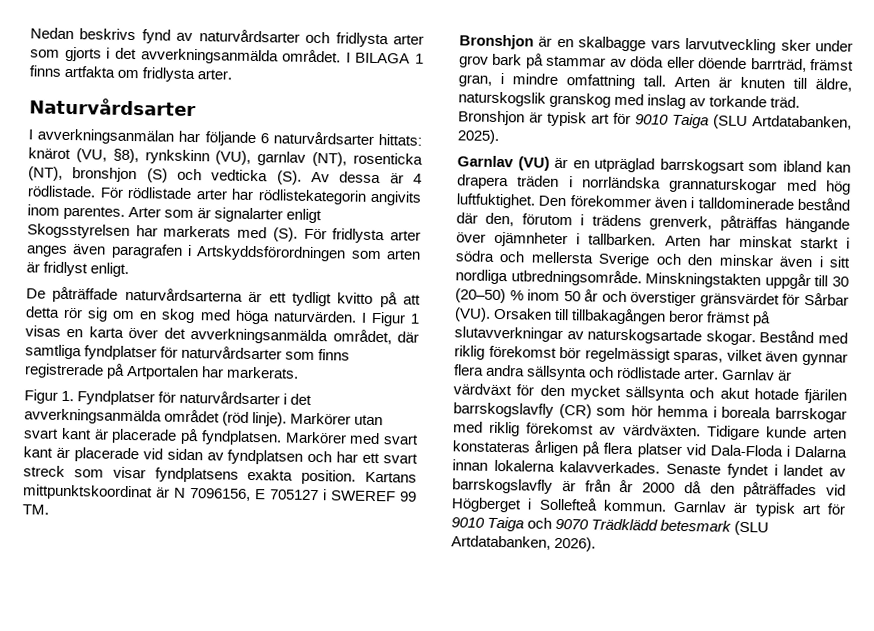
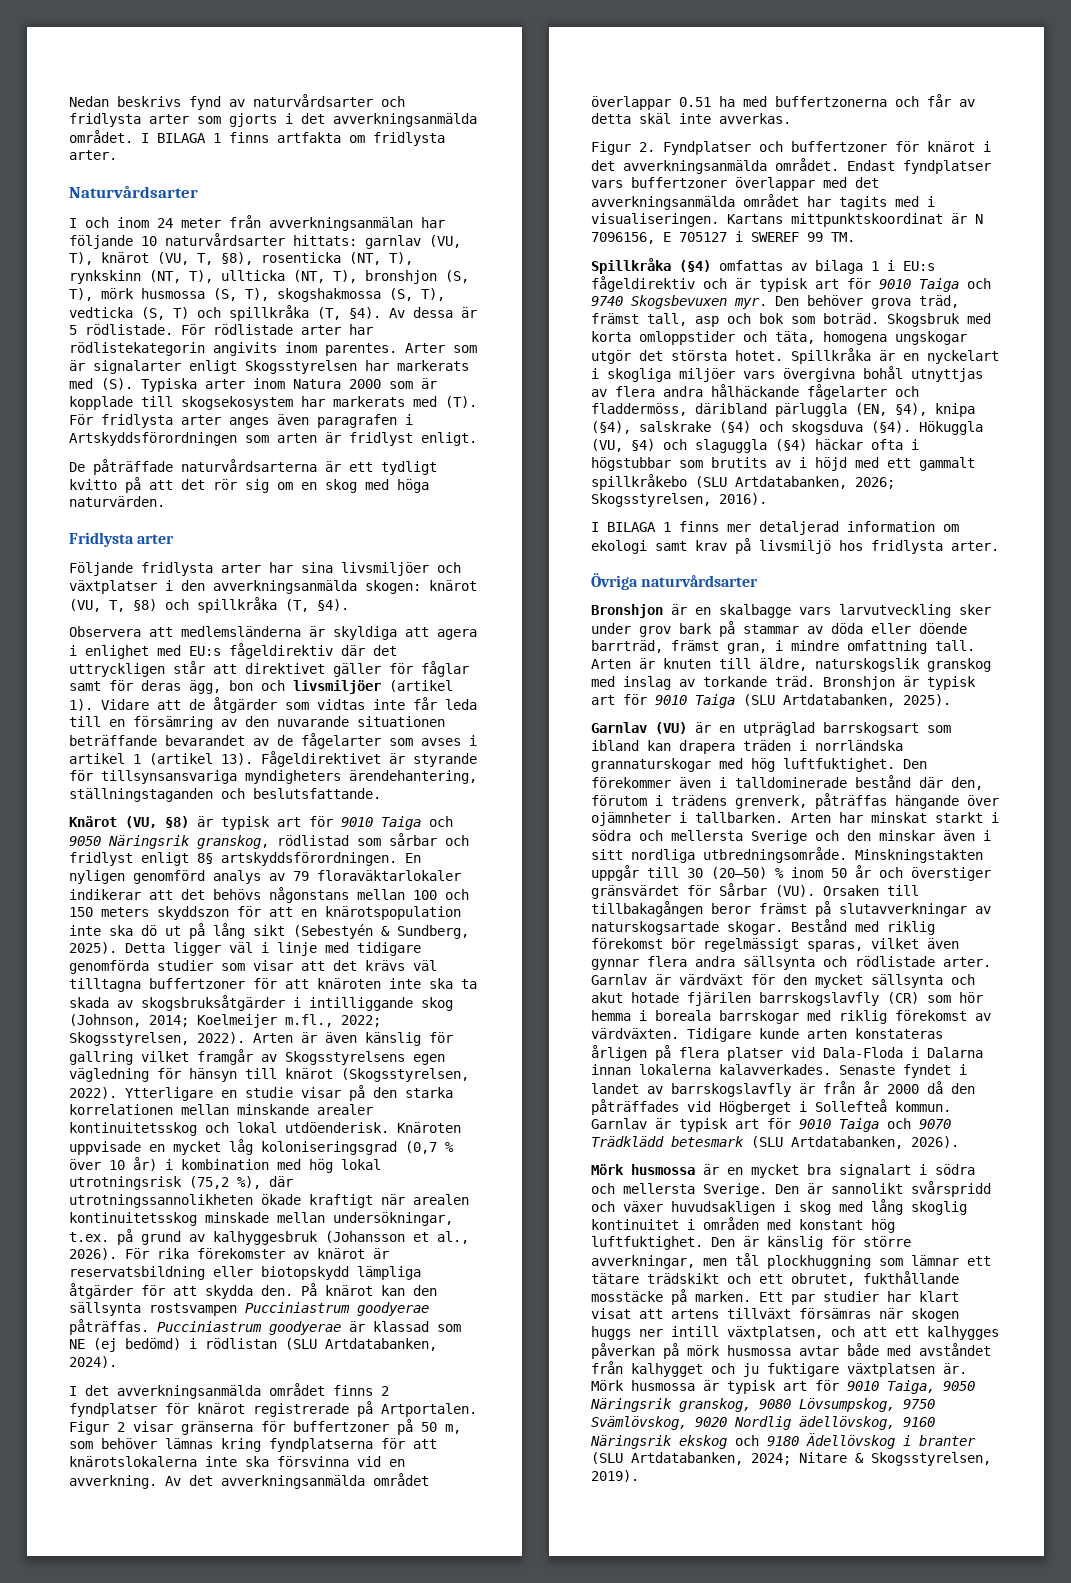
(33, 134) none -> [85,215,261,228] och inom 24 meter från
[259,133,269,144] 6 -> [141,236,157,246] 10
[28,147,424,167] [28,166,302,185] knärot (VU, §8), rynkskinn (VU), garnlav (NT), rosenticka (NT), bronshjon (S) och vedticka (S). -> [365,235,461,249] [69,252,413,265] [69,270,469,284] [69,288,445,302] [69,305,381,321] garnlav (VU, T), knärot (VU, T, §8), rosenticka (NT, T), rynkskinn (NT, T), ullticka (NT, T), bronshjon (S, T), mörk husmossa (S, T), skogshakmossa (S, T), vedticka (S, T) och spillkråka (T, §4).
[413,173,422,184] 4 -> [69,325,77,335] 5
(298, 234) none -> [141,378,437,392] [69,396,477,410] Typiska arter inom Natura 2000 som är kopplade till skogsekosystem har markerats med (T).
[25,306,60,318] detta -> [181,479,205,490] det
[360,311,420,327] [25,325,419,345] [25,344,351,361] [24,363,300,381] [24,389,313,406] [24,408,384,427] [23,427,419,446] [23,446,418,465] [23,465,357,485] I Figur 1 visas en karta över det avverkningsanmälda området, där samtliga fyndplatser för naturvårdsarter som finns registrerade på Artportalen har markerats. // Figur 1. Fyndplatser för naturvårdsarter i det avverkningsanmälda området (röd linje). Markörer utan svart kant är placerade på fyndplatsen. Markörer med svart kant är placerade vid sidan av fyndplatsen och har ett svart streck som visar fyndplatsens exakta position. -> [69,532,175,547] [69,562,461,576] [69,580,477,594] [69,597,349,613] [69,626,477,640] [69,643,397,659] [69,661,469,677] [69,680,453,694] [69,697,477,713] [69,716,445,730] [69,733,477,749] [69,751,477,767] [69,770,477,784] [69,788,381,802] [69,816,453,830] [69,833,469,849] [69,852,421,866] [69,870,461,884] [69,887,469,903] [69,906,461,920] [69,923,469,939] [69,942,421,956] [69,960,437,974] [69,978,477,992] [69,995,453,1011] [69,1014,381,1028] [69,1032,453,1046] [69,1049,445,1065] [69,1068,469,1082] [69,1085,453,1101] [69,1104,373,1115] [69,1122,461,1136] [69,1139,454,1155] [69,1157,381,1173] [69,1176,293,1190] [69,1194,469,1208] [69,1212,453,1226] [69,1229,469,1245] [69,1248,389,1260] [69,1266,421,1280] [69,1283,437,1299] [69,1302,429,1316] [69,1319,461,1335] [69,1338,437,1352] [69,1356,117,1368] [69,1383,389,1399] [69,1401,477,1417] [69,1419,461,1435] [69,1438,437,1452] [69,1456,405,1467] [69,1473,429,1489] [591,94,975,110] [591,113,791,124] [591,141,991,155] [591,158,991,174] [591,177,879,191] [591,194,935,210] [591,213,719,227] // Fridlysta arter // Följande fridlysta arter har sina livsmiljöer och växtplatser i den avverkningsanmälda skogen: knärot (VU, T, §8) och spillkråka (T, §4). // Observera att medlemsländerna är skyldiga att agera i enlighet med EU:s fågeldirektiv där det uttryckligen står att direktivet gäller för fåglar samt för deras ägg, bon och livsmiljöer (artikel 1). Vidare att de åtgärder som vidtas inte får leda till en försämring av den nuvarande situationen beträffande bevarandet av de fågelarter som avses i artikel 1 (artikel 13). Fågeldirektivet är styrande för tillsynsansvariga myndigheters ärendehantering, ställningstaganden och beslutsfattande. // Knärot (VU, §8) är typisk art för 9010 Taiga och 9050 Näringsrik granskog, rödlistad som sårbar och fridlyst enligt 8§ artskyddsförordningen. En nyligen genomförd analys av 79 floraväktarlokaler indikerar att det behövs någonstans mellan 100 och 150 meters skyddszon för att en knärotspopulation inte ska dö ut på lång sikt (Sebestyén & Sundberg, 2025). Detta ligger väl i linje med tidigare genomförda studier som visar att det krävs väl tilltagna buffertzoner för att knäroten inte ska ta skada av skogsbruksåtgärder i intilliggande skog (Johnson, 2014; Koelmeijer m.fl., 2022; Skogsstyrelsen, 2022). Arten är även känslig för gallring vilket framgår av Skogsstyrelsens egen vägledning för hänsyn till knärot (Skogsstyrelsen, 2022). Ytterligare en studie visar på den starka korrelationen mellan minskande arealer kontinuitetsskog och lokal utdöenderisk. Knäroten uppvisade en mycket låg koloniseringsgrad (0,7 % över 10 år) i kombination med hög lokal utrotningsrisk (75,2 %), där utrotningssannolikheten ökade kraftigt när arealen kontinuitetsskog minskade mellan undersökningar, t.ex. på grund av kalhyggesbruk (Johansson et al., 2026). För rika förekomster av knärot är reservatsbildning eller biotopskydd lämpliga åtgärder för att skydda den. På knärot kan den sällsynta rostsvampen Pucciniastrum goodyerae påträffas. Pucciniastrum goodyerae är klassad som NE (ej bedömd) i rödlistan (SLU Artdatabanken, 2024). // I det avverkningsanmälda området finns 2 fyndplatser för knärot registrerade på Artportalen. Figur 2 visar gränserna för buffertzoner på 50 m, som behöver lämnas kring fyndplatserna för att knärotslokalerna inte ska försvinna vid en avverkning. Av det avverkningsanmälda området överlappar 0.51 ha med buffertzonerna och får av detta skäl inte avverkas. // Figur 2. Fyndplatser och buffertzoner för knärot i det avverkningsanmälda området. Endast fyndplatser vars buffertzoner överlappar med det avverkningsanmälda området har tagits med i visualiseringen.
(49, 509) none -> [591,258,935,274] [591,276,991,292] [591,295,959,309] [591,313,991,327] [591,331,967,345] [591,348,999,364] [591,366,983,382] [591,384,919,400] [591,403,975,417] [591,421,983,435] [591,439,919,453] [591,457,975,471] [591,474,895,490] [591,493,767,507] [591,521,959,535] [591,538,999,554] [591,573,759,590] // Spillkråka (§4) omfattas av bilaga 1 i EU:s fågeldirektiv och är typisk art för 9010 Taiga och 9740 Skogsbevuxen myr. Den behöver grova träd, främst tall, asp och bok som boträd. Skogsbruk med korta omloppstider och täta, homogena ungskogar utgör det största hotet. Spillkråka är en nyckelart i skogliga miljöer vars övergivna bohål utnyttjas av flera andra hålhäckande fågelarter och fladdermöss, däribland pärluggla (EN, §4), knipa (§4), salskrake (§4) och skogsduva (§4). Hökuggla (VU, §4) och slaguggla (§4) häckar ofta i högstubbar som brutits av i höjd med ett gammalt spillkråkebo (SLU Artdatabanken, 2026; Skogsstyrelsen, 2016). // I BILAGA 1 finns mer detaljerad information om ekologi samt krav på livsmiljö hos fridlysta arter. // Övriga naturvårdsarter
(597, 544) none -> [591,1164,975,1178] [591,1181,991,1197] [591,1199,967,1215] [591,1217,895,1233] [591,1236,911,1250] [591,1253,991,1269] [591,1271,959,1286] [591,1289,959,1305] [591,1308,959,1322] [591,1326,999,1340] [591,1343,991,1359] [591,1361,967,1377] [591,1380,975,1394] [590,1398,935,1412] [591,1416,935,1430] [590,1433,976,1449] [591,1452,991,1466] [591,1470,639,1482] // Mörk husmossa är en mycket bra signalart i södra och mellersta Sverige. Den är sannolikt svårspridd och växer huvudsakligen i skog med lång skoglig kontinuitet i områden med konstant hög luftfuktighet. Den är känslig för större avverkningar, men tål plockhuggning som lämnar ett tätare trädskikt och ett obrutet, fukthållande mosstäcke på marken. Ett par studier har klart visat att artens tillväxt försämras när skogen huggs ner intill växtplatsen, och att ett kalhygges påverkan på mörk husmossa avtar både med avståndet från kalhygget och ju fuktigare växtplatsen är. Mörk husmossa är typisk art för 9010 Taiga, 9050 Näringsrik granskog, 9080 Lövsumpskog, 9750 Svämlövskog, 9020 Nordlig ädellövskog, 9160 Näringsrik ekskog och 9180 Ädellövskog i branter (SLU Artdatabanken, 2024; Nitare & Skogsstyrelsen, 2019).

